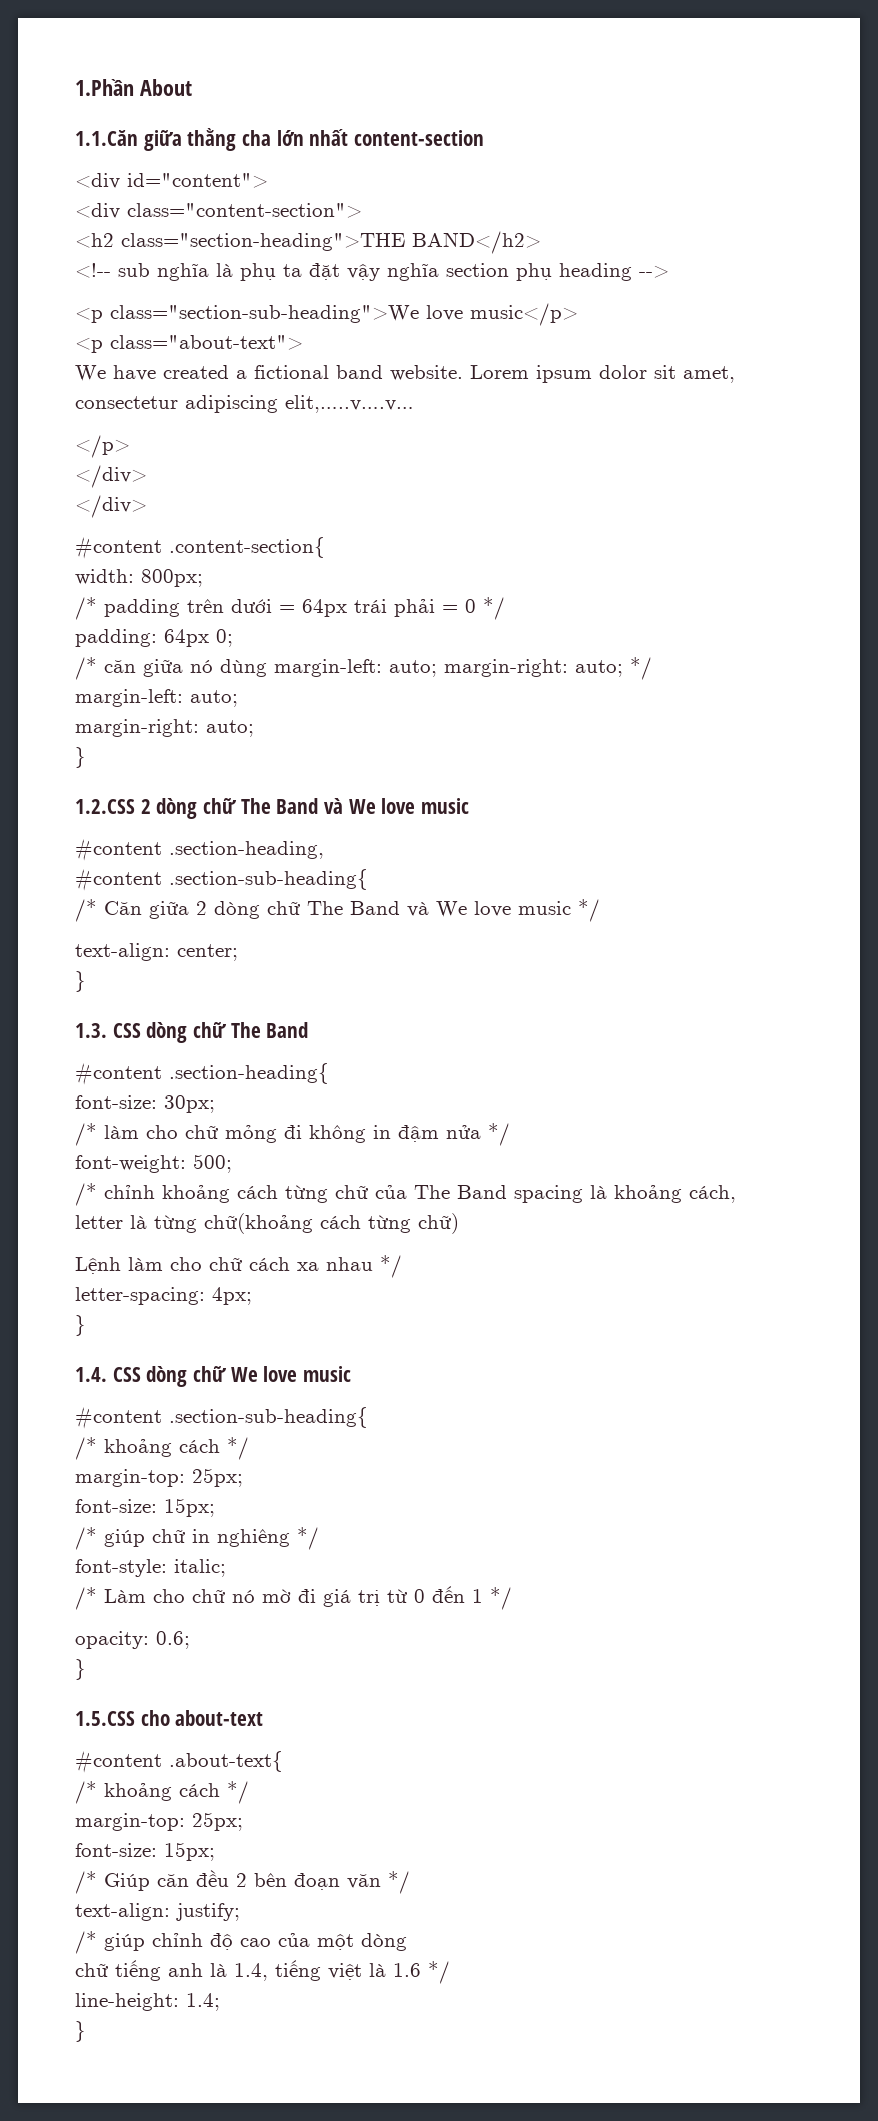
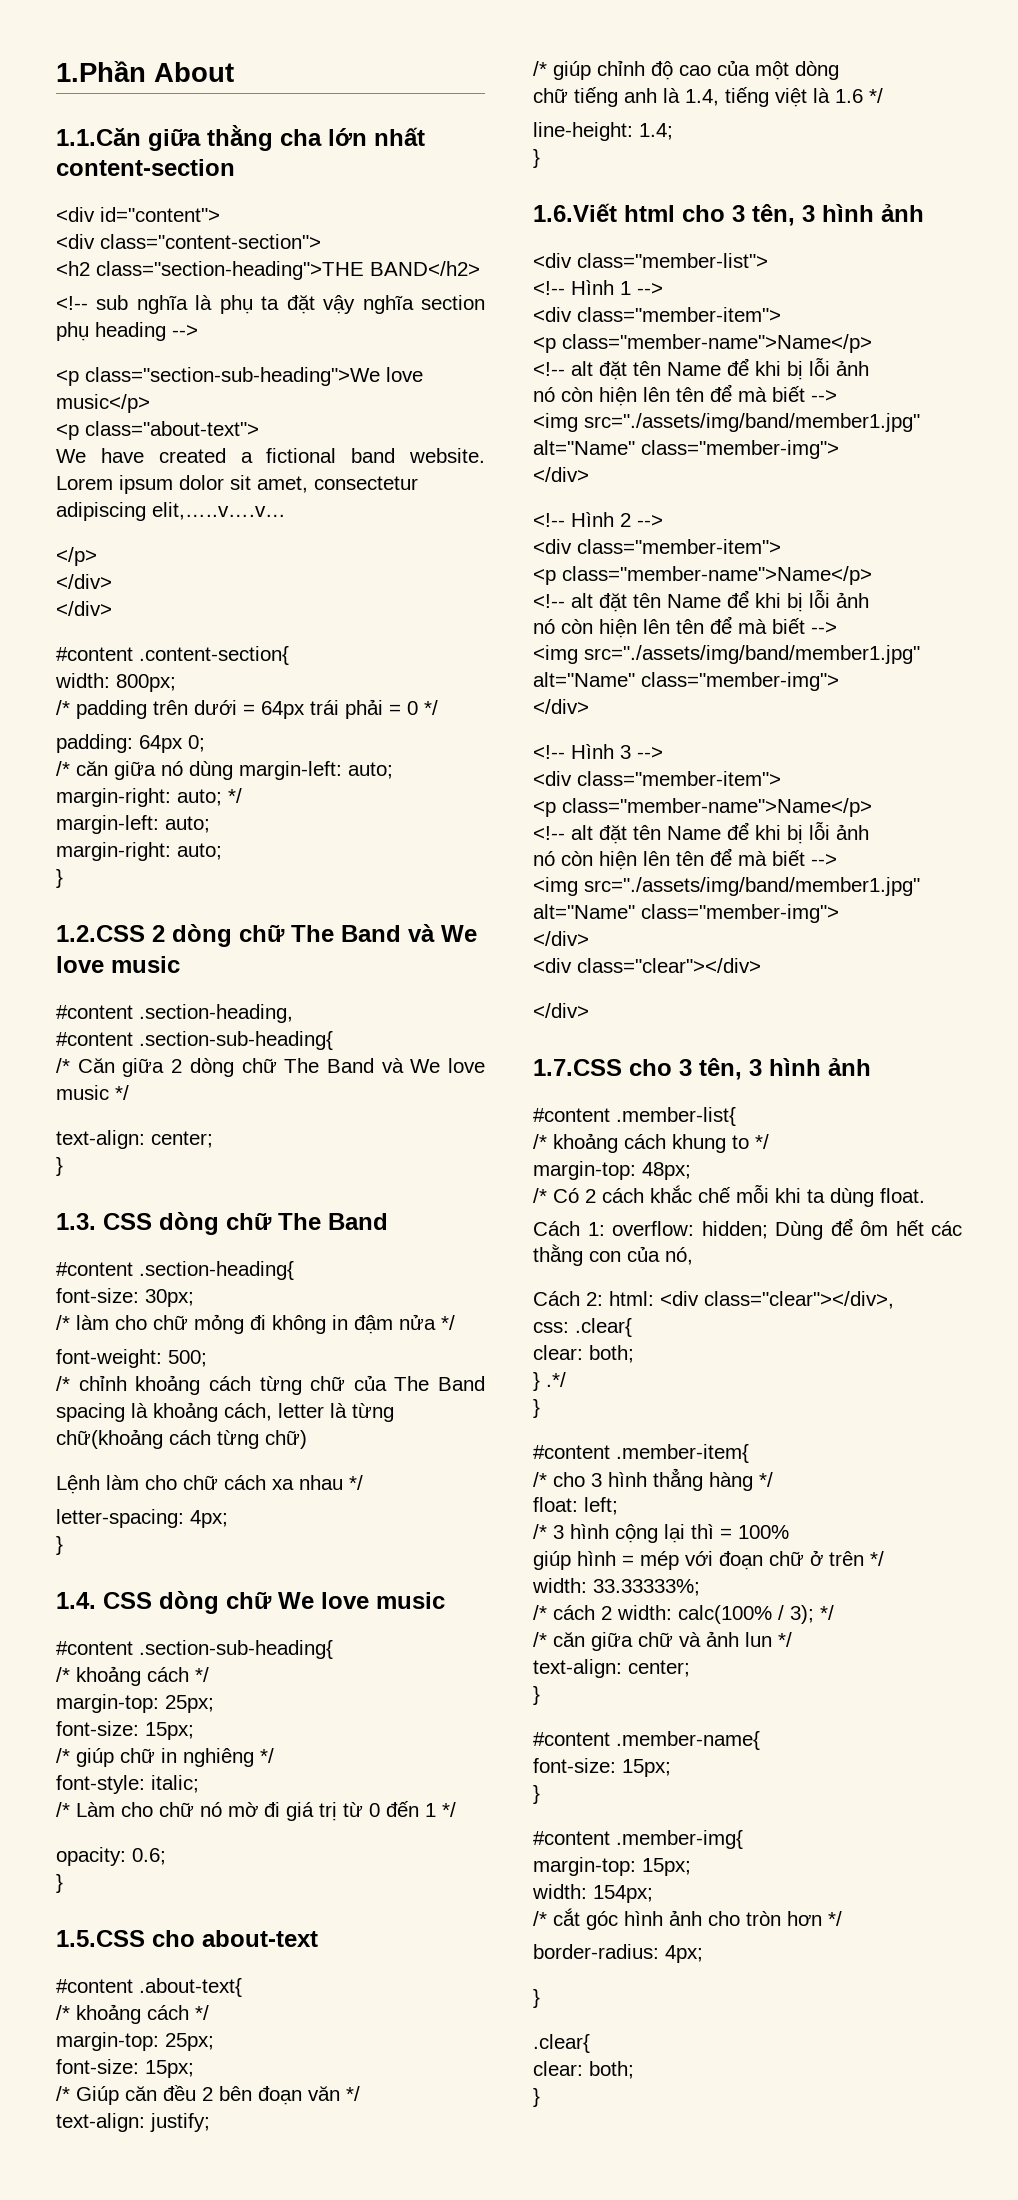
(86, 2031) none -> [533,203,924,226] [533,253,768,268] [533,280,663,295] [533,307,781,322] [533,334,872,353] [533,358,869,380] [533,384,837,406] [533,413,920,432] [533,440,839,459] [533,467,589,482] [533,512,663,527] [533,539,781,554] [533,566,872,585] [533,590,869,612] [533,616,837,638] [533,645,920,664] [533,672,839,691] [533,699,589,714] [533,744,663,759] [533,771,781,786] [533,798,872,817] [533,822,869,844] [533,848,837,870] [533,877,920,896] [533,904,839,923] [533,931,589,946] [533,958,761,973] [533,1003,589,1018] [533,1058,871,1080] [533,1107,736,1126] [533,1133,769,1153] [533,1161,691,1180] [533,1185,925,1207] [533,1218,962,1240] [533,1244,693,1266] [533,1291,894,1309] [533,1318,632,1337] [533,1345,634,1363] [533,1372,566,1391] [533,1399,540,1418] [533,1444,749,1463] [533,1468,773,1491] [533,1497,618,1515] [533,1524,789,1543] [533,1550,884,1570] [532,1578,700,1596] [533,1605,834,1624] [533,1631,792,1651] [533,1659,690,1678] [533,1686,540,1705] [533,1731,760,1750] [533,1758,671,1777] [533,1785,540,1804] [533,1830,743,1849] [533,1857,691,1876] [532,1884,653,1903] [533,1908,842,1930] [533,1944,703,1963] [533,1989,540,2008] [533,2034,590,2053] [533,2061,634,2079] [533,2088,540,2107] // 1.6.Viết html cho 3 tên, 3 hình ảnh // <div class="member-list"> // <!-- Hình 1 --> // <div class="member-item"> // <p class="member-name">Name</p> // <!-- alt đặt tên Name để khi bị lỗi ảnh // nó còn hiện lên tên để mà biết --> // <img src="./assets/img/band/member1.jpg" alt="Name" class="member-img"> // </div> // <!-- Hình 2 --> // <div class="member-item"> // <p class="member-name">Name</p> // <!-- alt đặt tên Name để khi bị lỗi ảnh // nó còn hiện lên tên để mà biết --> // <img src="./assets/img/band/member1.jpg" alt="Name" class="member-img"> // </div> // <!-- Hình 3 --> // <div class="member-item"> // <p class="member-name">Name</p> // <!-- alt đặt tên Name để khi bị lỗi ảnh // nó còn hiện lên tên để mà biết --> // <img src="./assets/img/band/member1.jpg" alt="Name" class="member-img"> // </div> // <div class="clear"></div> // </div> // 1.7.CSS cho 3 tên, 3 hình ảnh // #content .member-list{ // /* khoảng cách khung to */ // margin-top: 48px; // /* Có 2 cách khắc chế mỗi khi ta dùng float. // Cách 1: overflow: hidden; Dùng để ôm hết các thằng con của nó, // Cách 2: html: <div class="clear"></div>, // css: .clear{ // clear: both; // } .*/ // } // #content .member-item{ // /* cho 3 hình thẳng hàng */ // float: left; // /* 3 hình cộng lại thì = 100% // giúp hình = mép với đoạn chữ ở trên */ // width: 33.33333%; // /* cách 2 width: calc(100% / 3); */ // /* căn giữa chữ và ảnh lun */ // text-align: center; // } // #content .member-name{ // font-size: 15px; // } // #content .member-img{ // margin-top: 15px; // width: 154px; // /* cắt góc hình ảnh cho tròn hơn */ // border-radius: 4px; // } // .clear{ // clear: both; // }

